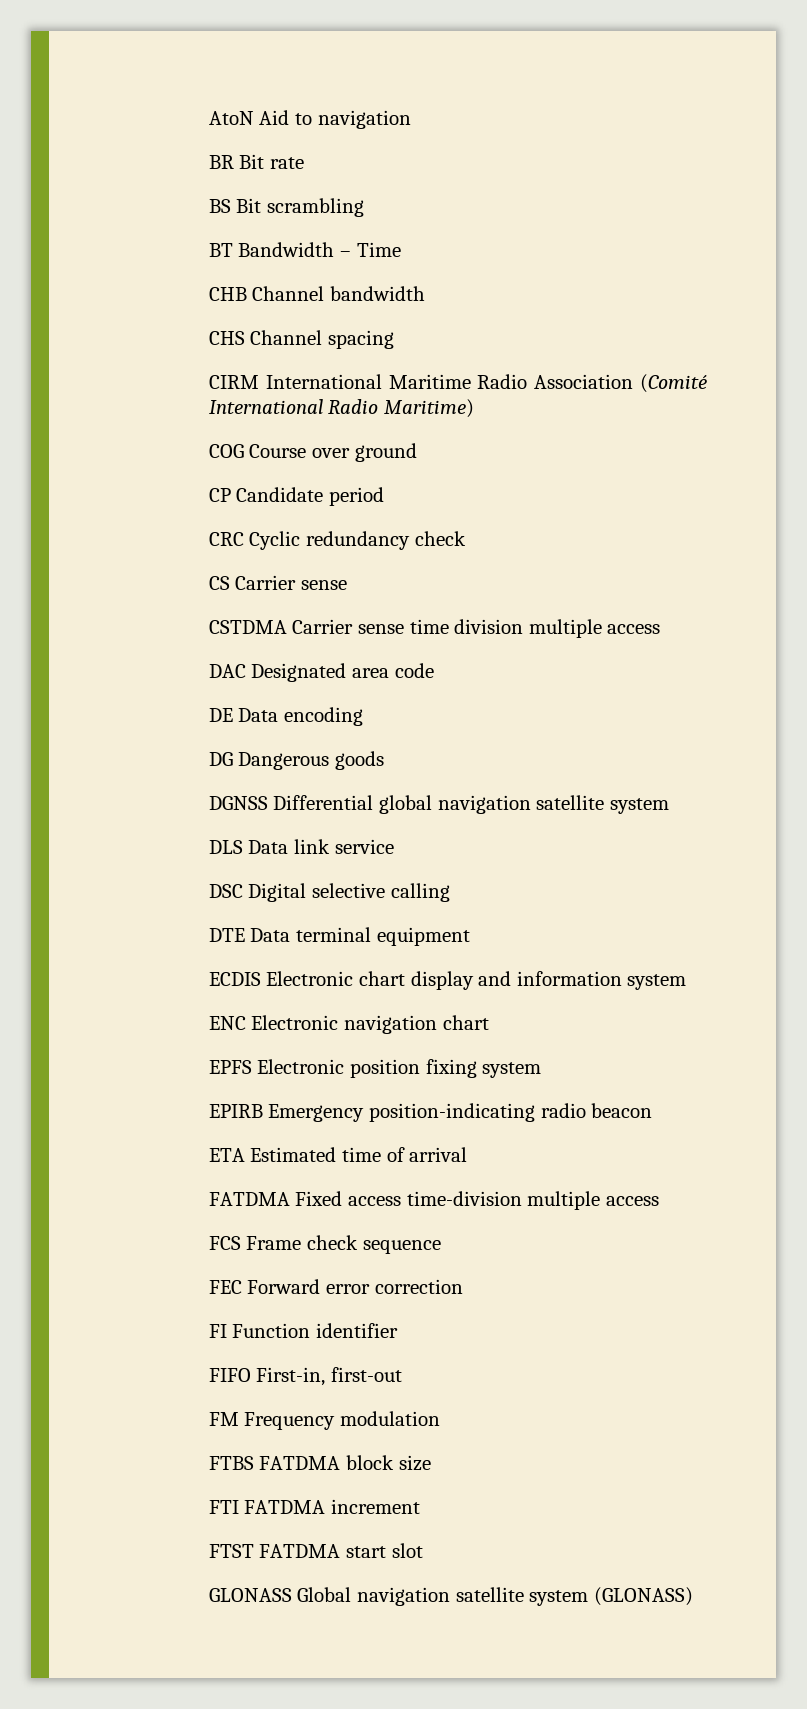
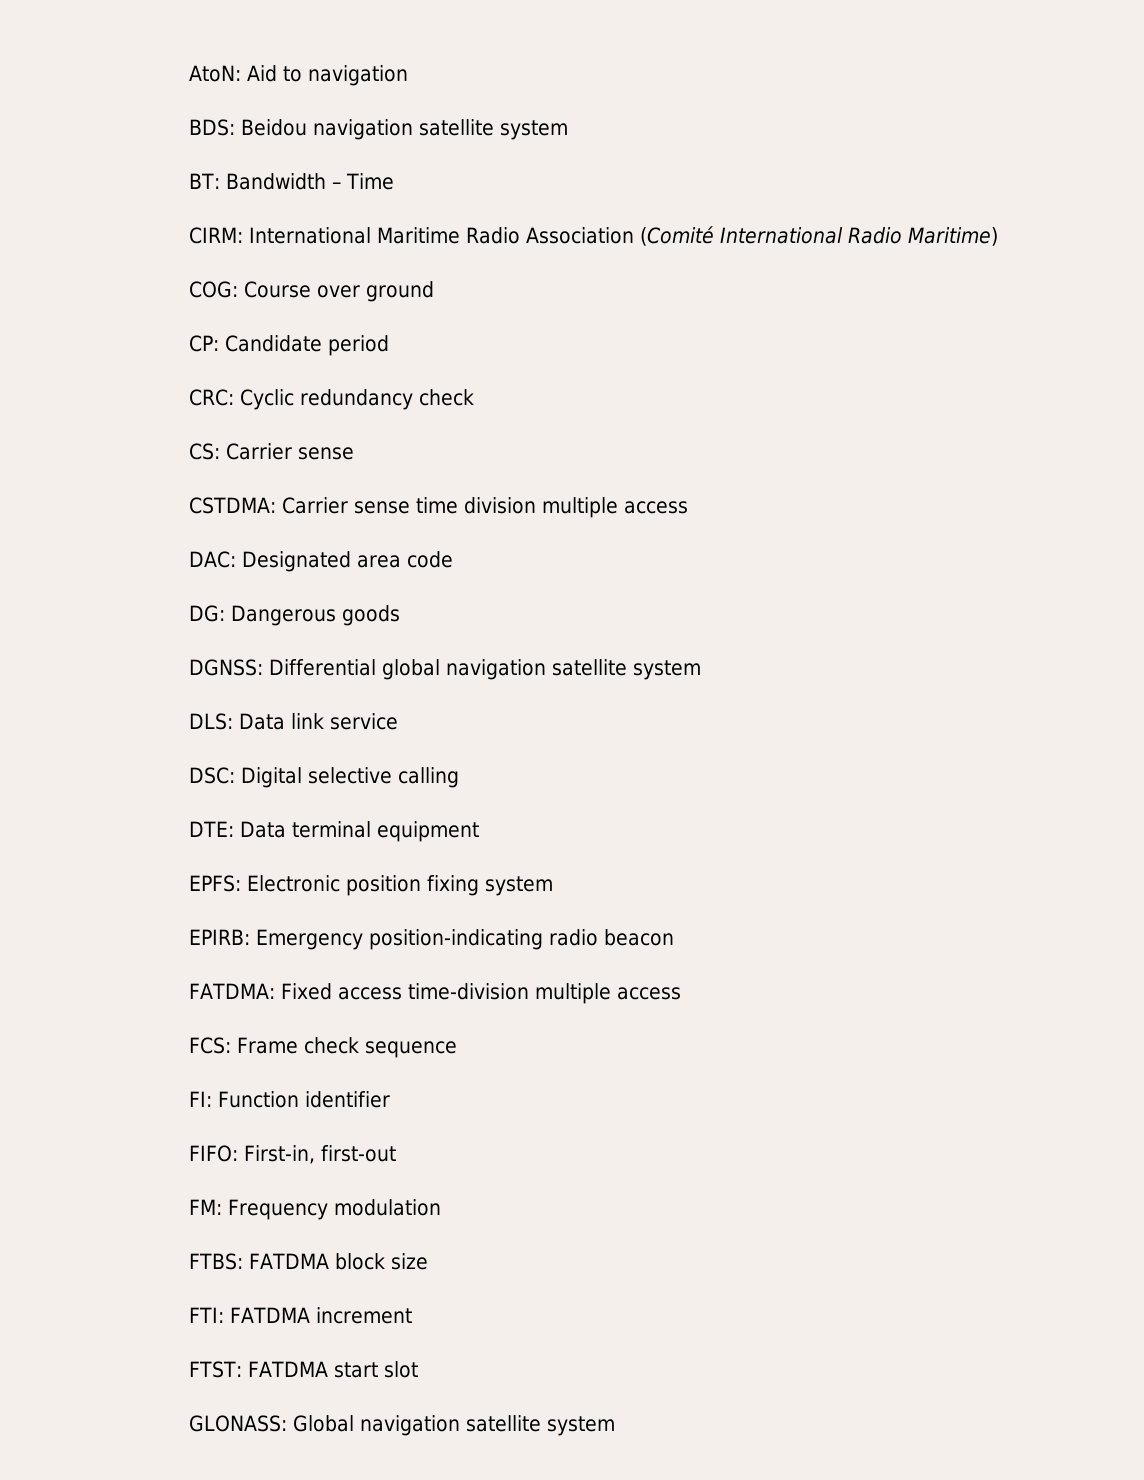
[208,111,254,125] AtoN -> [188,65,241,82] AtoN:
[208,154,304,169] [208,198,364,217] [208,242,401,257] [208,286,425,301] [208,330,394,349] [208,375,259,389] BR Bit rate // BS Bit scrambling // BT Bandwidth – Time // CHB Channel bandwidth // CHS Channel spacing // CIRM -> [188,119,568,140] [188,173,394,190] [188,227,243,244] BDS: Beidou navigation satellite system // BT: Bandwidth – Time // CIRM:
[208,444,244,458] COG -> [188,281,238,298] COG:
[208,488,231,502] CP -> [188,335,219,352] CP:
[208,532,244,546] CRC -> [188,389,234,406] CRC:
[208,576,230,590] CS -> [188,443,220,460] CS:
[208,620,287,634] CSTDMA -> [188,497,276,514] CSTDMA:
[208,664,246,678] DAC -> [188,551,236,568] DAC:
[208,707,363,726] [208,752,233,766] DE Data encoding // DG -> [188,605,225,622] DG:
[208,796,268,810] DGNSS -> [188,659,263,676] DGNSS:
[208,840,243,854] DLS -> [188,713,233,730] DLS:
[208,884,243,898] DSC -> [188,767,235,784] DSC:
[208,928,245,942] DTE -> [188,821,234,837] DTE:
[208,971,687,990] [208,1015,489,1034] [208,1060,252,1074] ECDIS Electronic chart display and information system // ENC Electronic navigation chart // EPFS -> [188,875,241,892] EPFS:
[208,1104,263,1118] EPIRB -> [188,929,250,945] EPIRB:
[208,1147,468,1162] [208,1192,290,1206] ETA Estimated time of arrival // FATDMA -> [188,983,275,999] FATDMA:
[208,1236,241,1250] FCS -> [188,1037,231,1054] FCS:
[208,1279,463,1294] [208,1324,227,1338] FEC Forward error correction // FI -> [188,1091,212,1107] FI:
[208,1368,251,1382] FIFO -> [188,1145,238,1162] FIFO:
[208,1412,239,1426] FM -> [188,1199,222,1215] FM:
[208,1456,254,1470] FTBS -> [188,1253,243,1270] FTBS:
[208,1500,239,1514] FTI -> [188,1307,224,1323] FTI:
[208,1544,254,1558] FTST -> [188,1361,242,1378] FTST:
[208,1588,292,1602] GLONASS -> [188,1415,287,1432] GLONASS:
[593,1587,693,1606] (GLONASS) -> (615, 1426) none

